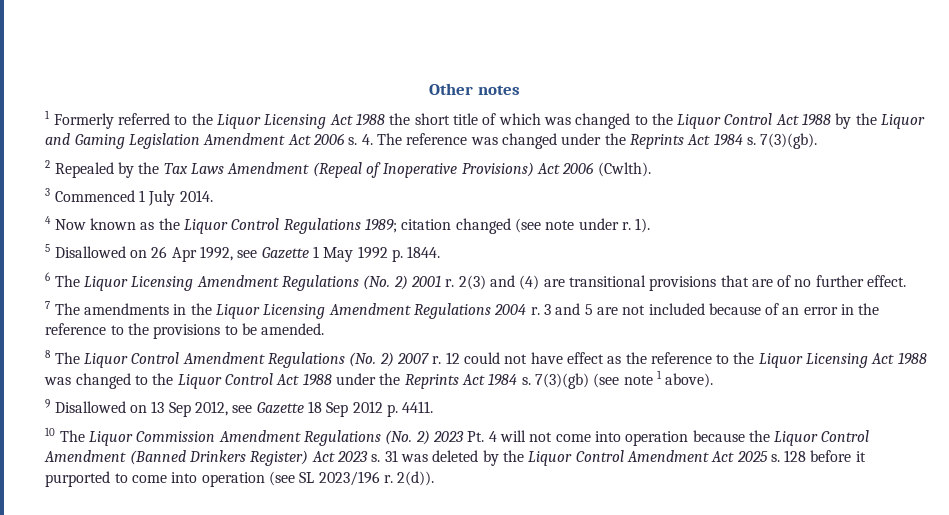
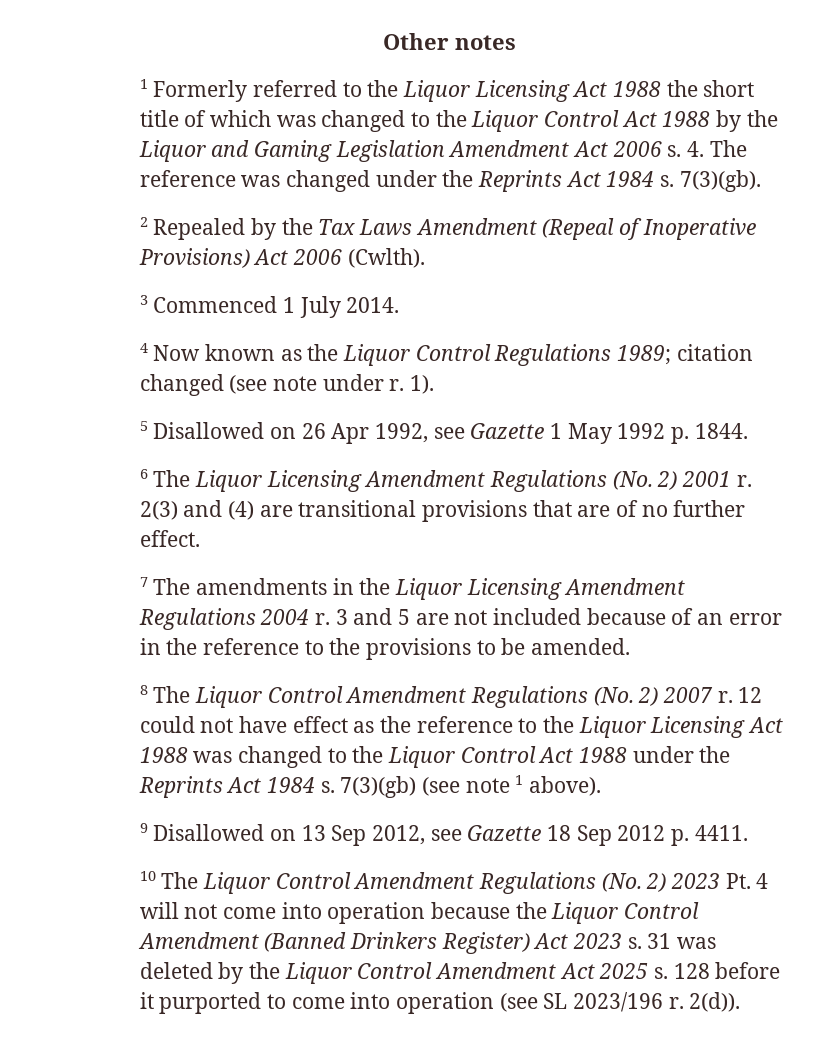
[136,431,216,442] Commission -> [275,872,351,889] Control

